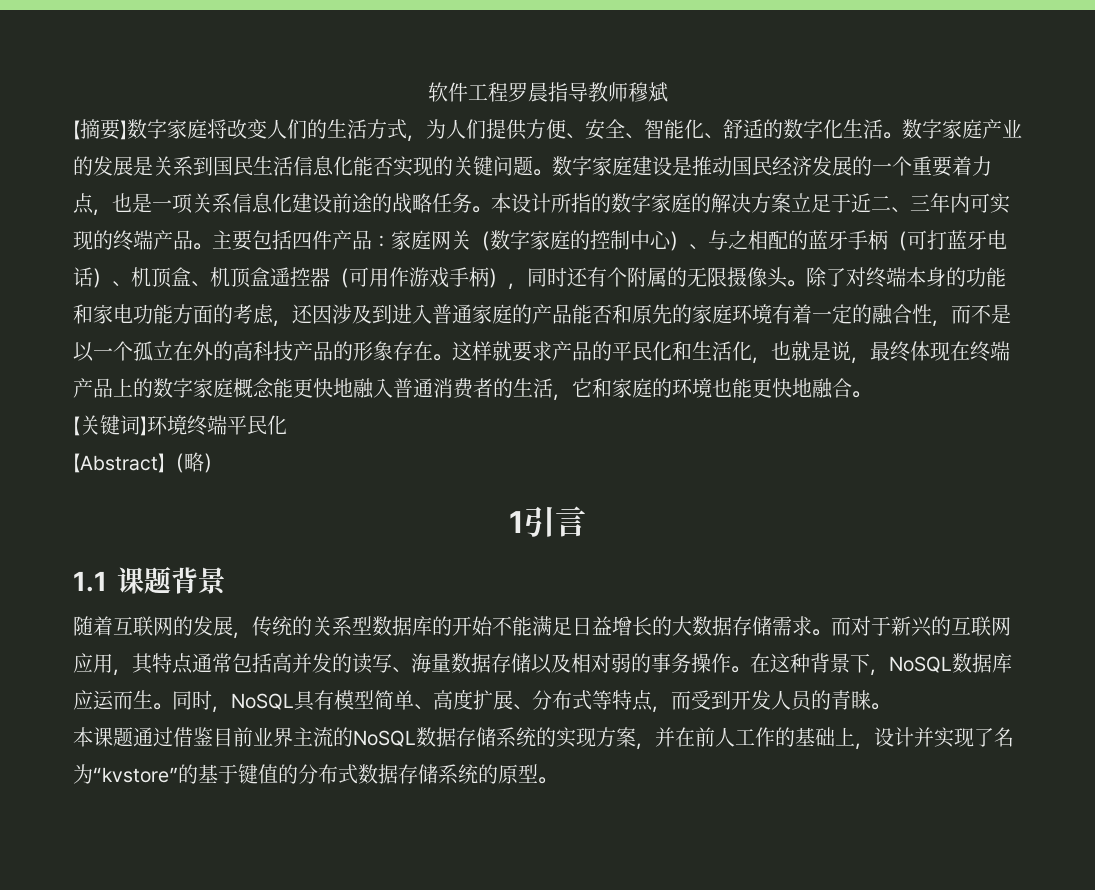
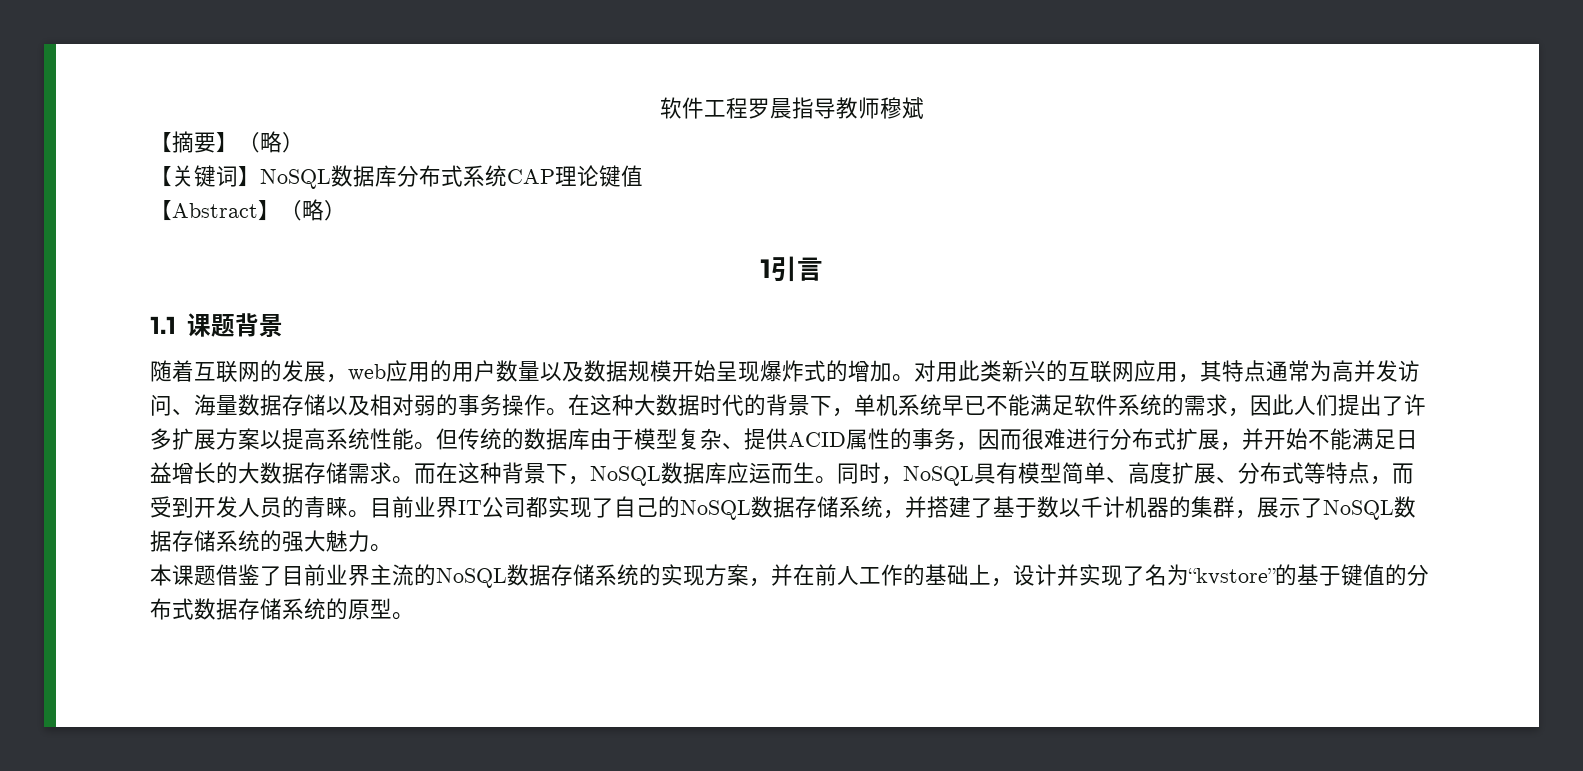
[127,119,1022,142] [73,156,992,177] [73,193,1010,216] [73,230,1007,251] [73,267,1006,290] [73,304,1011,327] [73,341,1010,364] [73,378,871,401] [73,415,287,436] 数字家庭将改变人们的生活方式，为人们提供方便、安全、智能化、舒适的数字化生活。数字家庭产业的发展是关系到国民生活信息化能否实现的关键问题。数字家庭建设是推动国民经济发展的一个重要着力点，也是一项关系信息化建设前途的战略任务。本设计所指的数字家庭的解决方案立足于近二、三年内可实现的终端产品。主要包括四件产品：家庭网关（数字家庭的控制中心）、与之相配的蓝牙手柄（可打蓝牙电话）、机顶盒、机顶盒遥控器（可用作游戏手柄），同时还有个附属的无限摄像头。除了对终端本身的功能和家电功能方面的考虑，还因涉及到进入普通家庭的产品能否和原先的家庭环境有着一定的融合性，而不是以一个孤立在外的高科技产品的形象存在。这样就要求产品的平民化和生活化，也就是说，最终体现在终端产品上的数字家庭概念能更快地融入普通消费者的生活，它和家庭的环境也能更快地融合。 // 【关键词】环境终端平民化 -> [238,131,304,153] [150,165,643,189] （略） // 【关键词】NoSQL数据库分布式系统CAP理论键值
[252,616,452,636] 传统的关系型数据库的 -> [348,360,1420,383] [150,394,1426,417] [150,428,1264,451] web应用的用户数量以及数据规模开始呈现爆炸式的增加。对用此类新兴的互联网应用，其特点通常为高并发访问、海量数据存储以及相对弱的事务操作。在这种大数据时代的背景下，单机系统早已不能满足软件系统的需求，因此人们提出了许多扩展方案以提高系统性能。但传统的数据库由于模型复杂、提供ACID属性的事务，因而很难进行分布式扩展，并
[851,616,1011,637] [73,653,750,676] 对于新兴的互联网应用，其特点通常包括高并发的读写、海量数据存储以及相对弱的事务操作。 -> (436, 473) none
(890, 706) none -> [370,496,1416,520] [150,530,392,552] 目前业界IT公司都实现了自己的NoSQL数据存储系统，并搭建了基于数以千计机器的集群，展示了NoSQL数据存储系统的强大魅力。
[133,727,213,747] 通过借鉴 -> [216,564,282,586] 借鉴了

